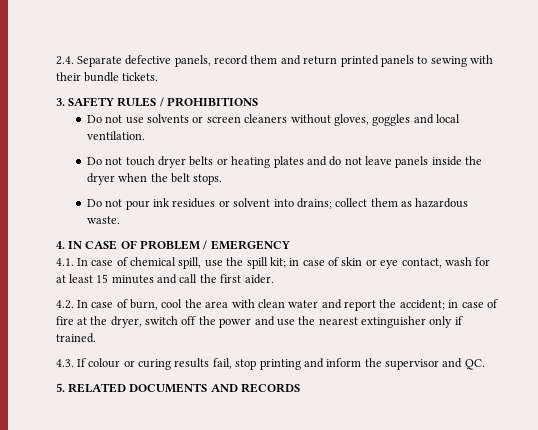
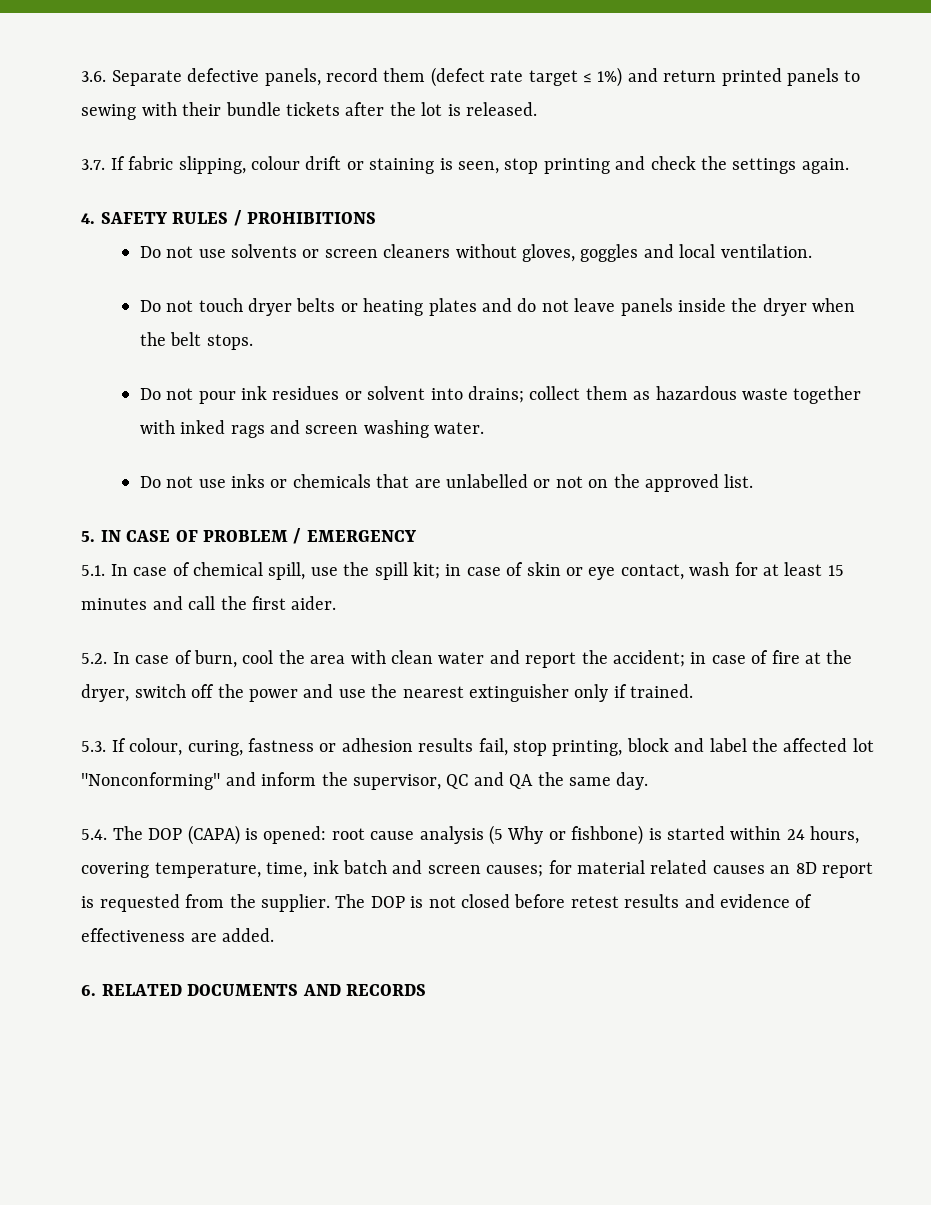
[55,56,74,65] 2.4. -> [81,71,107,82] 3.6.
(278, 59) none -> [430,67,623,87] (defect rate target ≤ 1%)
[122,72,159,81] [55,98,65,106] tickets. // 3. -> [286,102,538,116] [81,156,849,174] [81,213,96,224] tickets after the lot is released. // 3.7. If fabric slipping, colour drift or staining is seen, stop printing and check the settings again. // 4.
[86,216,120,224] [55,241,65,249] waste. // 4. -> [742,386,862,404] [139,420,485,438] [139,474,754,492] [81,531,96,542] waste together with inked rags and screen washing water. // Do not use inks or chemicals that are unlabelled or not on the approved list. // 5.
[55,258,74,266] 4.1. -> [81,565,106,576] 5.1.
[55,300,74,309] 4.2. -> [81,653,108,664] 5.2.
[55,358,485,370] [55,383,65,392] 4.3. If colour or curing results fail, stop printing and inform the supervisor and QC. // 5. -> [81,738,874,756] [81,772,649,790] [81,825,860,845] [81,860,874,878] [81,894,813,912] [81,928,275,942] [81,985,97,996] 5.3. If colour, curing, fastness or adhesion results fail, stop printing, block and label the affected lot "Nonconforming" and inform the supervisor, QC and QA the same day. // 5.4. The DOP (CAPA) is opened: root cause analysis (5 Why or fishbone) is started within 24 hours, covering temperature, time, ink batch and screen causes; for material related causes an 8D report is requested from the supplier. The DOP is not closed before retest results and evidence of effectiveness are added. // 6.

